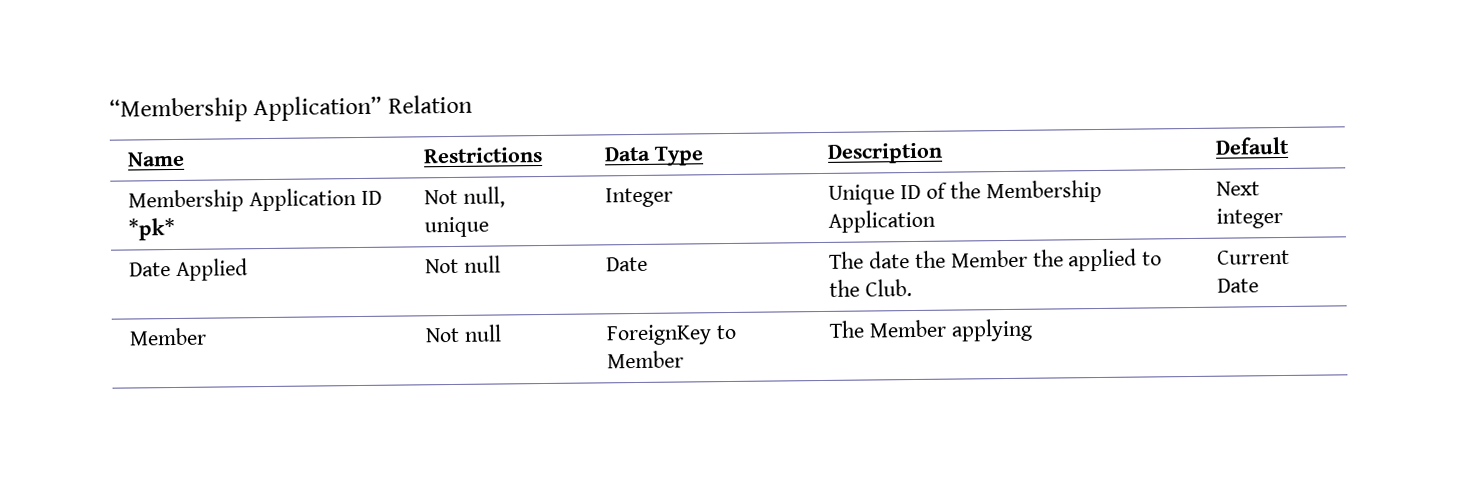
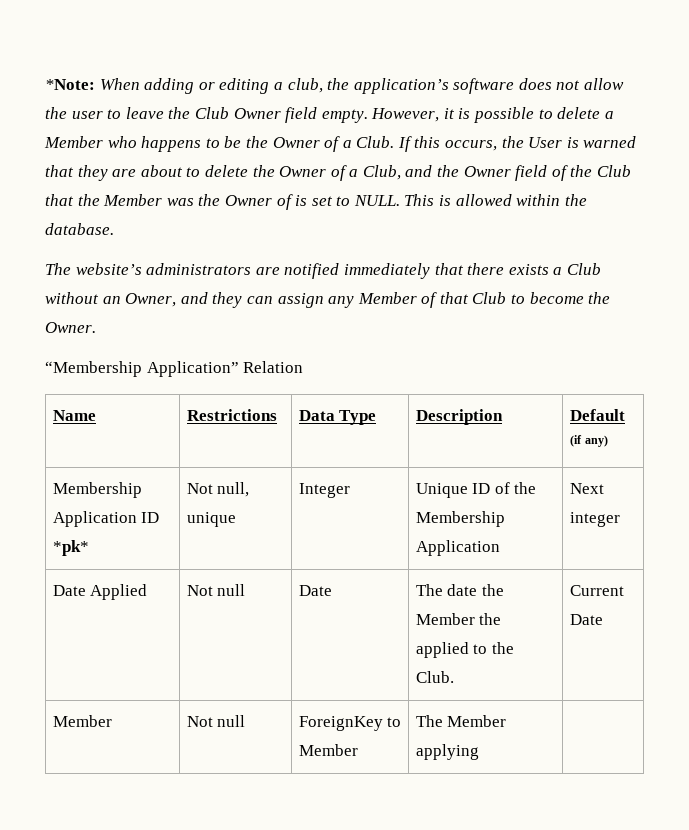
(109, 110) none -> [45,78,625,94] [45,107,614,123] [44,136,637,152] [45,165,632,181] [45,194,587,210] [45,223,114,235] [45,263,601,279] [45,292,611,308] [45,322,96,333] *Note: When adding or editing a club, the application’s software does not allow the user to leave the Club Owner field empty. However, it is possible to delete a Member who happens to be the Owner of a Club. If this occurs, the User is warned that they are about to delete the Owner of a Club, and the Owner field of the Club that the Member was the Owner of is set to NULL. This is allowed within the database. // The website’s administrators are notified immediately that there exists a Club without an Owner, and they can assign any Member of that Club to become the Owner. //
(1291, 145) none -> [569,435,609,447] (if any)

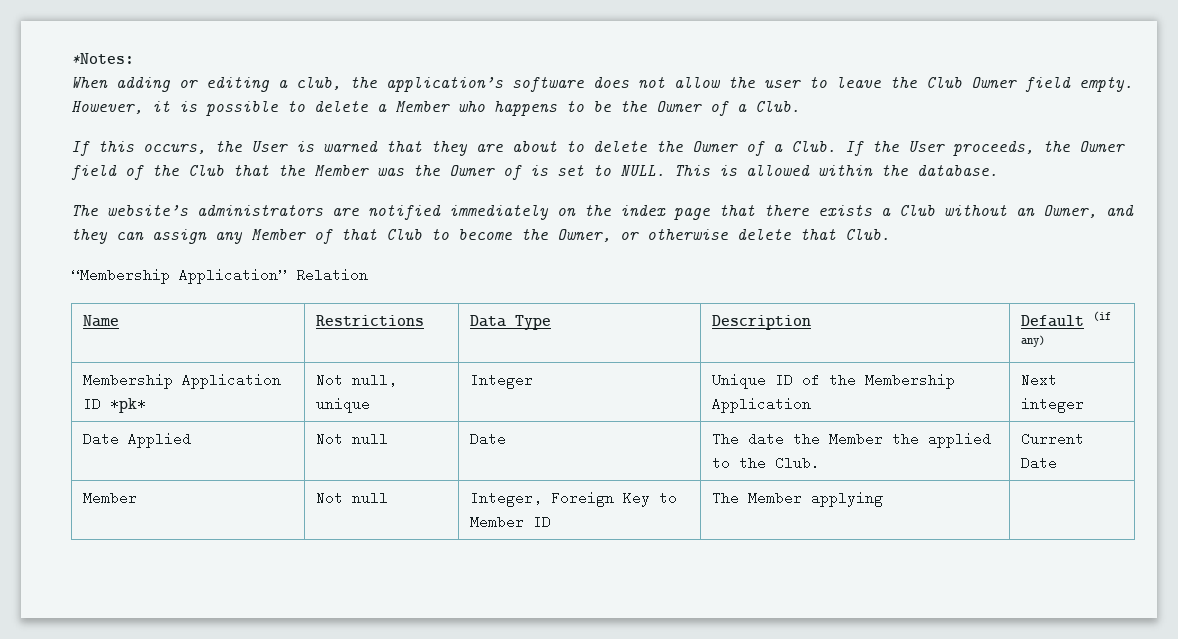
[45,79,95,90] *Note: -> [71,53,134,64] *Notes: //
(395, 142) none -> (800, 106) //
[362,165,433,180] Club, and -> [791,140,1034,156] Club. If the User proceeds,
(430, 271) none -> [557,204,710,220] on the index page
[45,322,96,333] Owner. -> [557,228,890,242] Owner, or otherwise delete that Club.
[298,716,383,731] ForeignKey -> [470,491,651,507] Integer, Foreign Key
(358, 750) none -> [533,515,552,529] ID

